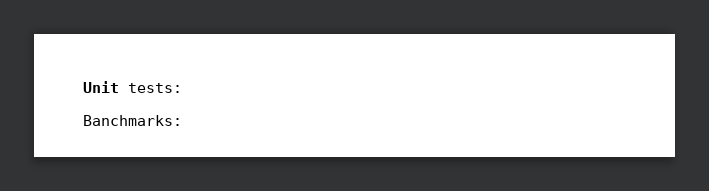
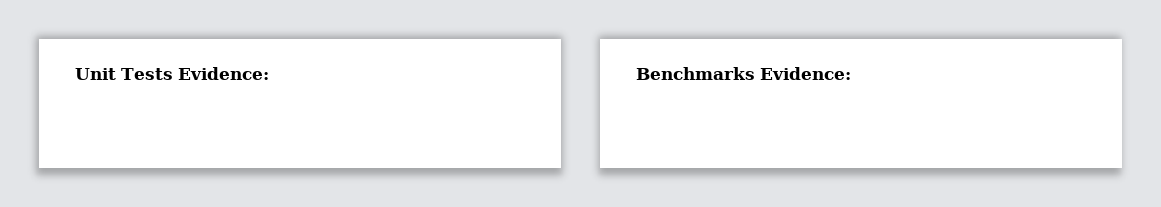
[128,83,182,93] [83,115,182,126] tests: // Banchmarks: -> [121,67,269,80] [636,67,851,80] Tests Evidence: // Benchmarks Evidence:

